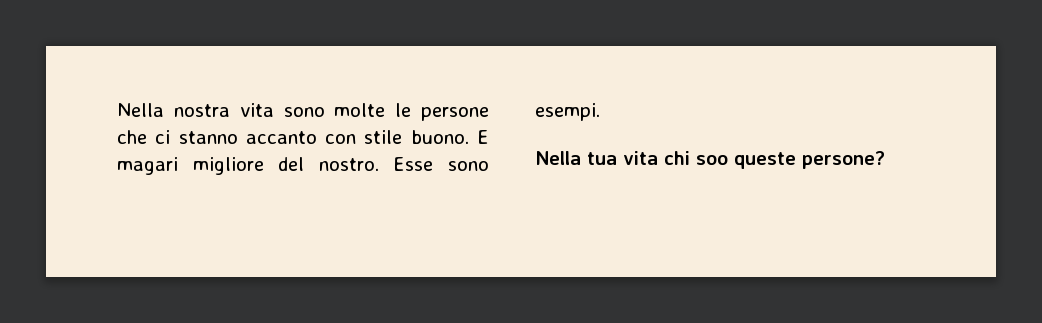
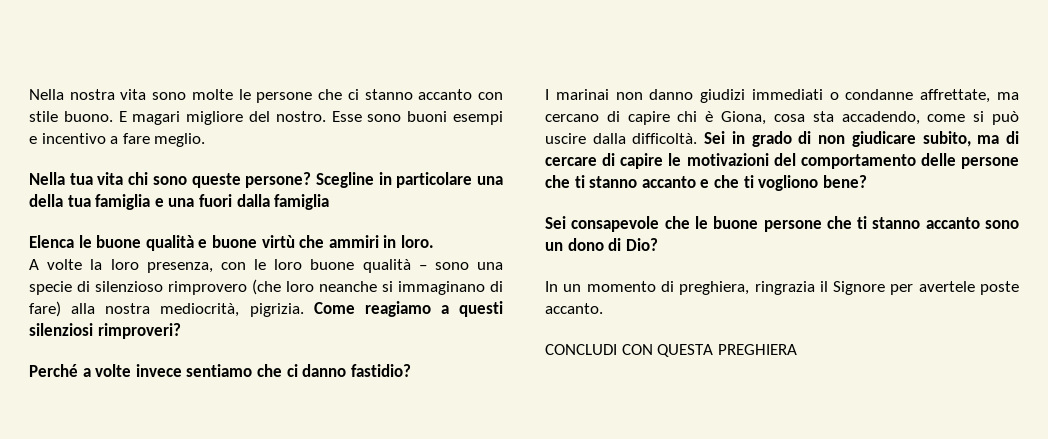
[535,103,600,121] esempi. -> [407,111,503,125] [29,133,206,147] buoni esempi e incentivo a fare meglio.
[696,155,728,165] soo -> [152,176,187,185] sono
(885, 160) none -> [315,172,503,188] [29,194,330,210] [29,235,434,251] [29,259,504,273] [29,279,503,295] [29,301,503,317] [29,323,181,339] [29,364,411,377] [545,89,1019,103] [545,111,1019,125] [545,131,1019,147] [545,153,1019,169] [545,175,867,191] [545,216,1019,232] [545,238,658,251] [545,281,1019,295] [545,303,603,314] [545,344,797,357] Scegline in particolare una della tua famiglia e una fuori dalla famiglia // Elenca le buone qualità e buone virtù che ammiri in loro. // A volte la loro presenza, con le loro buone qualità – sono una specie di silenzioso rimprovero (che loro neanche si immaginano di fare) alla nostra mediocrità, pigrizia. Come reagiamo a questi silenziosi rimproveri? // Perché a volte invece sentiamo che ci danno fastidio? // I marinai non danno giudizi immediati o condanne affrettate, ma cercano di capire chi è Giona, cosa sta accadendo, come si può uscire dalla difficoltà. Sei in grado di non giudicare subito, ma di cercare di capire le motivazioni del comportamento delle persone che ti stanno accanto e che ti vogliono bene? // Sei consapevole che le buone persone che ti stanno accanto sono un dono di Dio? // In un momento di preghiera, ringrazia il Signore per avertele poste accanto. // CONCLUDI CON QUESTA PREGHIERA

